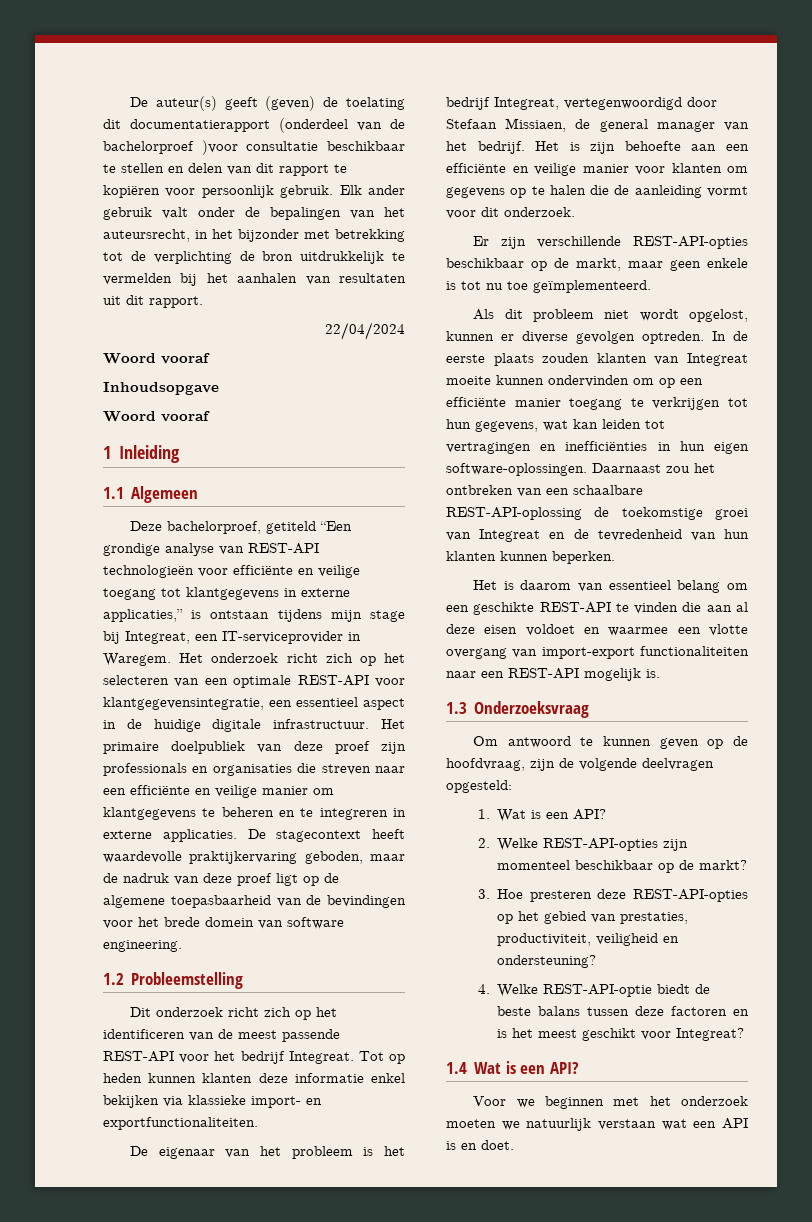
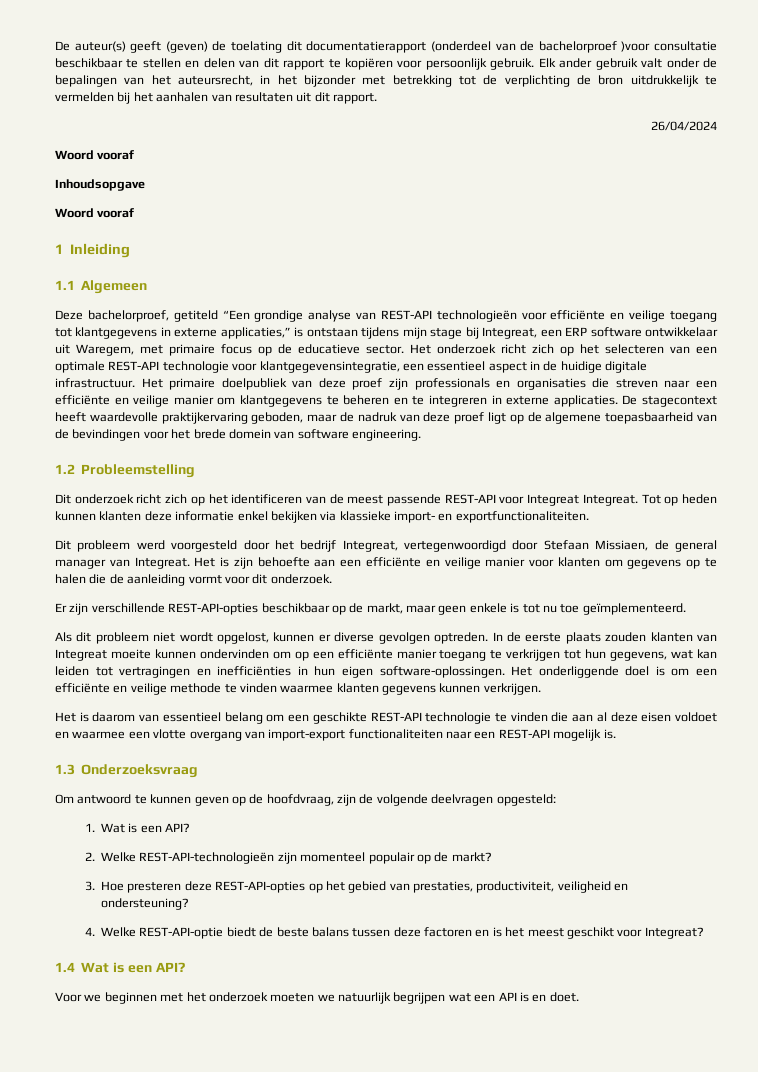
[325,322,405,340] 22/04/2024 -> [651,121,717,131] 26/04/2024
[222,631,361,644] [103,653,171,666] IT-serviceprovider in Waregem. -> [565,327,718,337] [55,344,404,356] ERP software ontwikkelaar uit Waregem, met primaire focus op de educatieve sector.
(369, 680) none -> [162,361,229,373] technologie
[214,1051,285,1064] het bedrijf -> [527,494,580,506] Integreat
[130,1146,374,1159] De eigenaar van het probleem is -> [55,540,270,552] Dit probleem werd voorgesteld door
[446,141,525,154] het bedrijf. -> [134,557,190,569] Integreat.
[592,463,715,473] [446,485,643,497] [446,507,748,520] [446,529,749,542] [446,551,615,564] Daarnaast zou het ontbreken van een schaalbare REST-API-oplossing de toekomstige groei van Integreat en de tevredenheid van hun klanten kunnen beperken. -> [511,666,717,678] [55,683,541,695] Het onderliggende doel is om een efficiënte en veilige methode te vinden waarmee klanten gegevens kunnen verkrijgen.
(611, 607) none -> [425,712,492,724] technologie
[543,838,659,851] REST-API-opties -> [139,852,275,864] REST-API-technologieën
[575,860,654,870] beschikbaar -> [368,852,415,864] populair
[598,1119,656,1130] verstaan -> [393,992,446,1004] begrijpen

